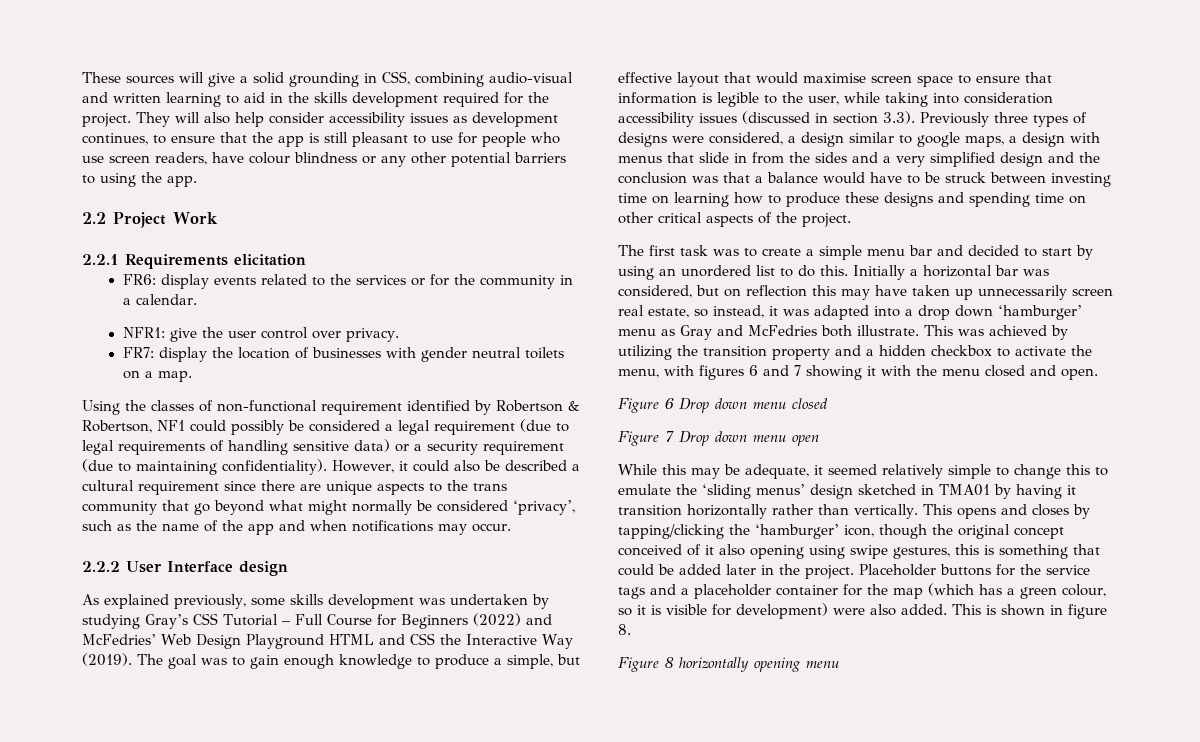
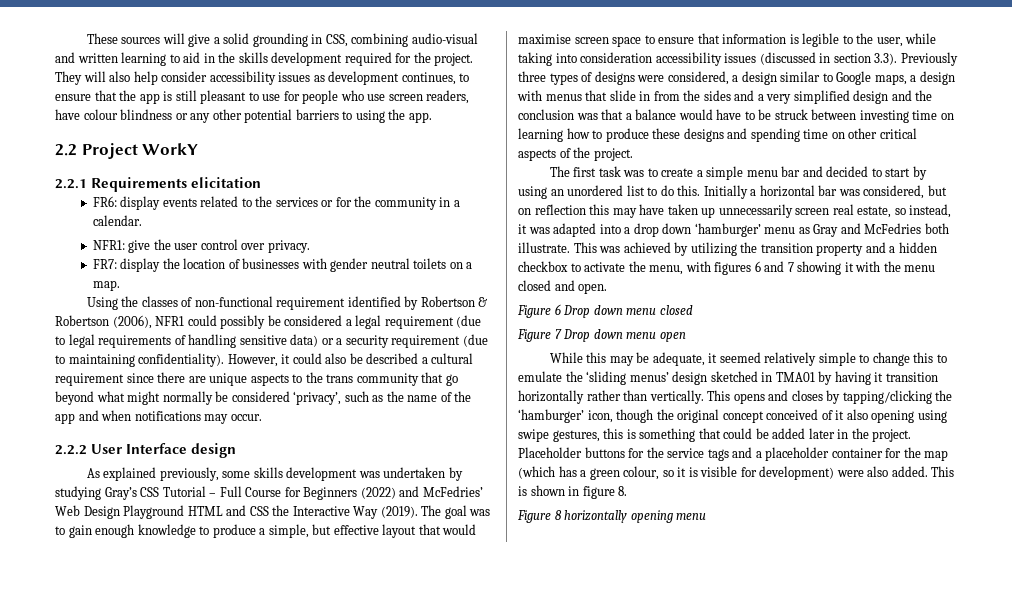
[173,212,218,224] Work -> [142,143,199,155] WorkY
[82,420,185,433] Robertson, NF1 -> [55,315,185,329] Robertson (2006), NFR1
[917,132,960,147] google -> [836,71,872,85] Google

